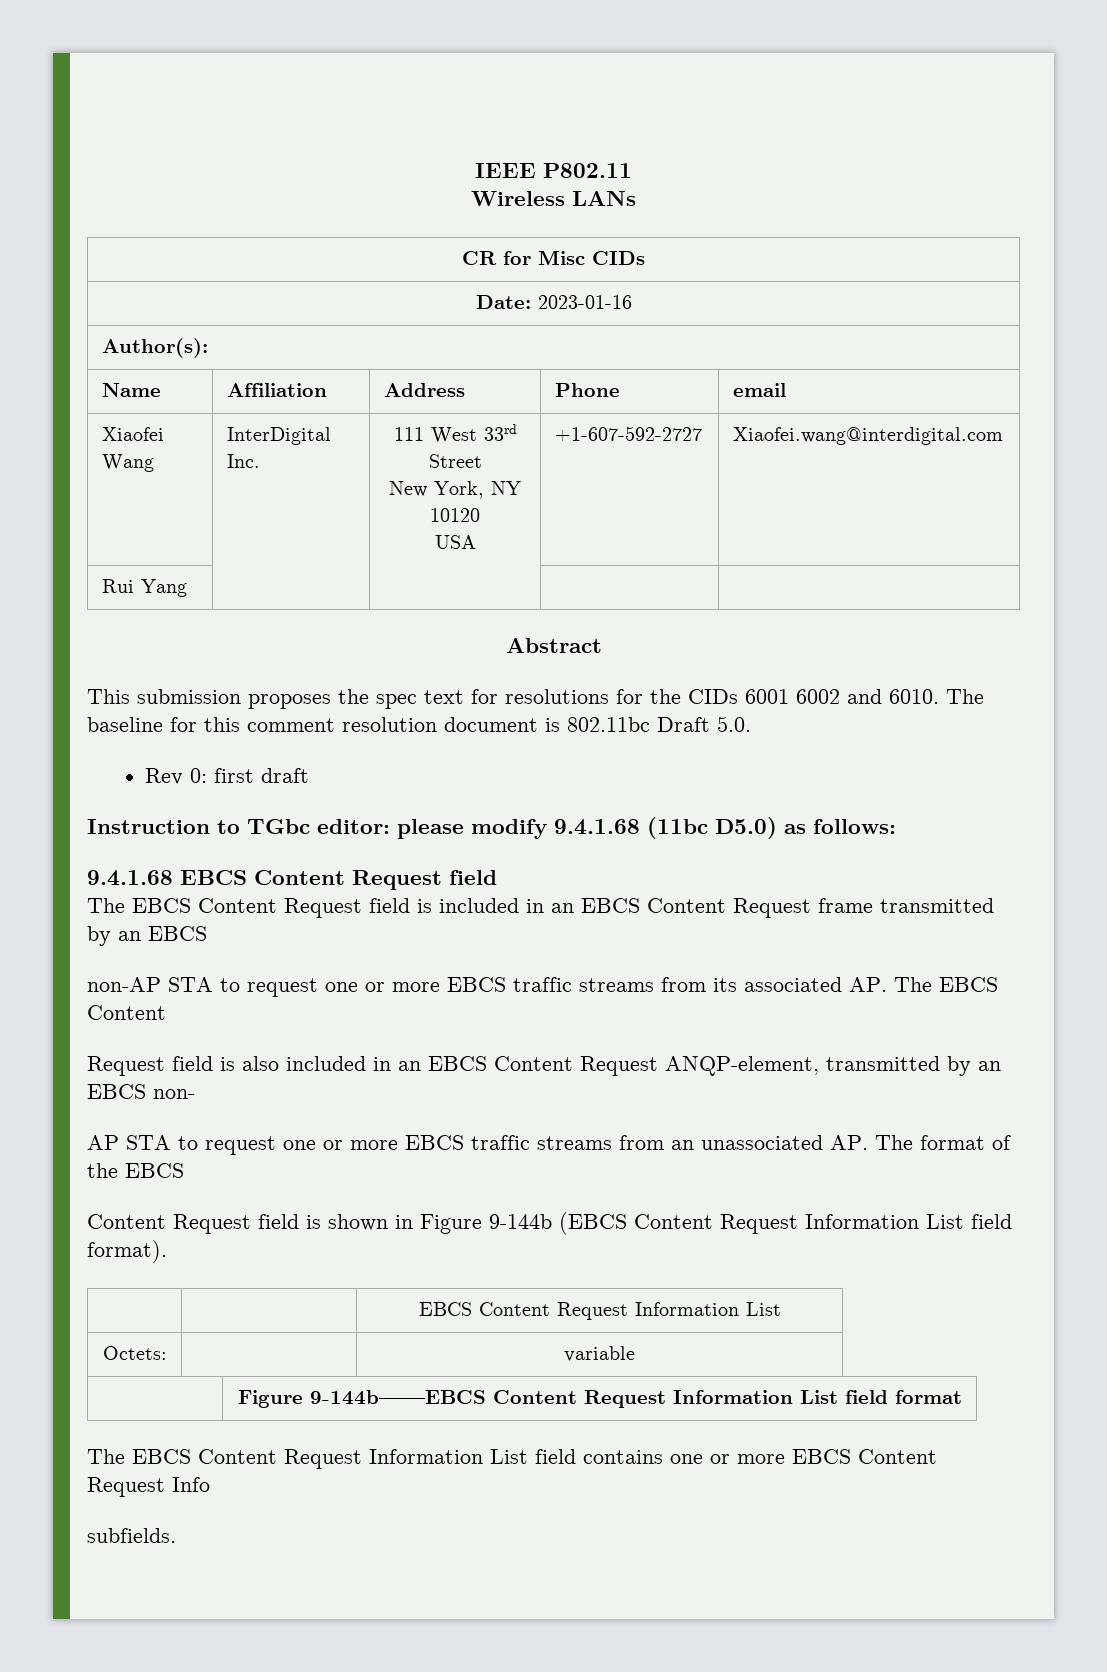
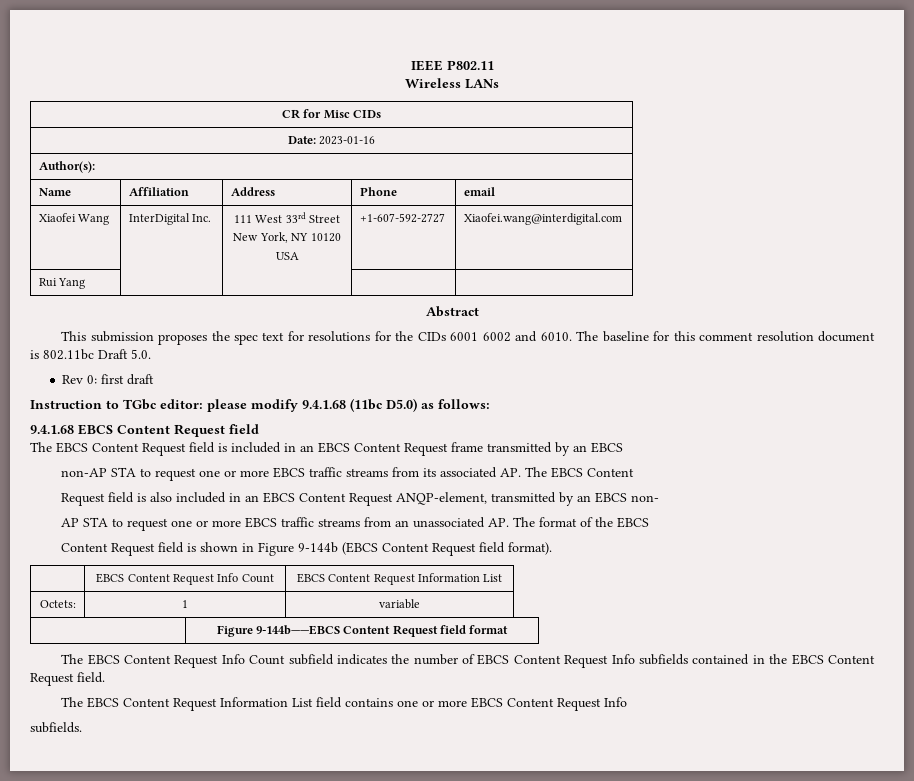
[805,1214,964,1229] Information List -> (477, 549) none
(167, 1251) none -> [96,573,274,585] EBCS Content Request Info Count
(167, 1353) none -> [181,600,188,608] 1
[672,1390,838,1404] Information List -> (438, 631) none
(962, 1397) none -> [61,654,875,668] [30,672,105,686] // The EBCS Content Request Info Count subfield indicates the number of EBCS Content Request Info subfields contained in the EBCS Content Request field.

